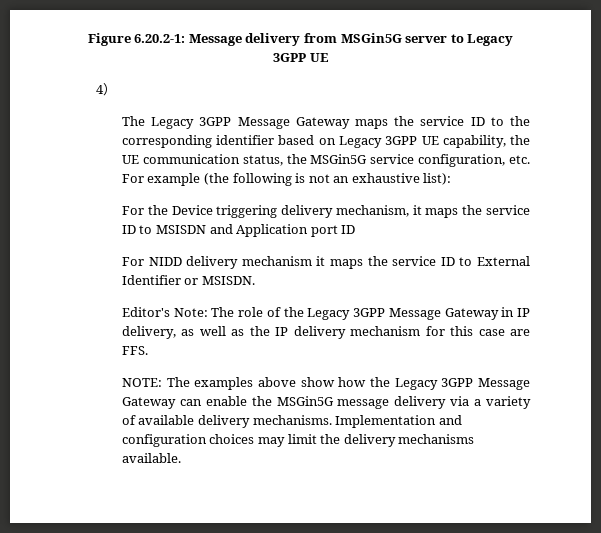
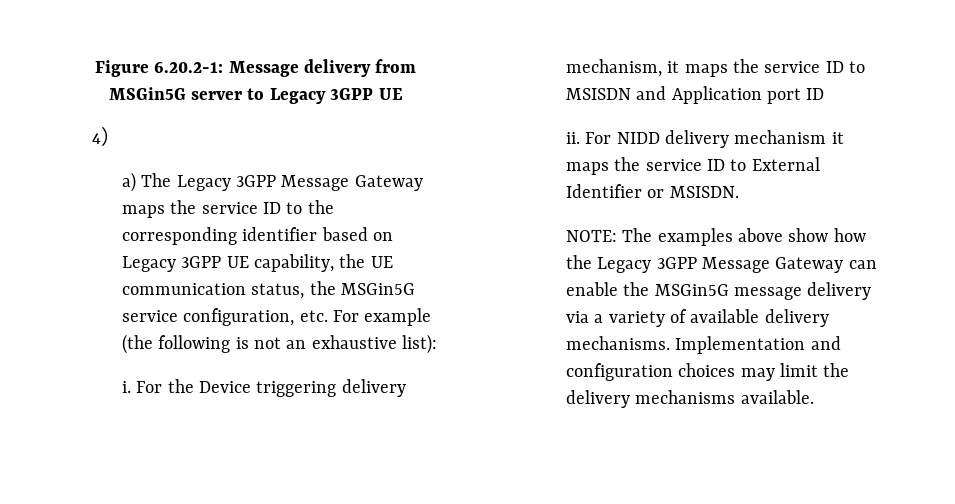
(117, 89) none -> [121,172,136,192] a)
(452, 179) none -> [121,381,131,393] i.
(356, 229) none -> [565,132,580,144] ii.
[121,307,530,320] [121,326,530,339] [121,346,148,355] // Editor's Note: The role of the Legacy 3GPP Message Gateway in IP delivery, as well as the IP delivery mechanism for this case are FFS. -> (739, 192) none

